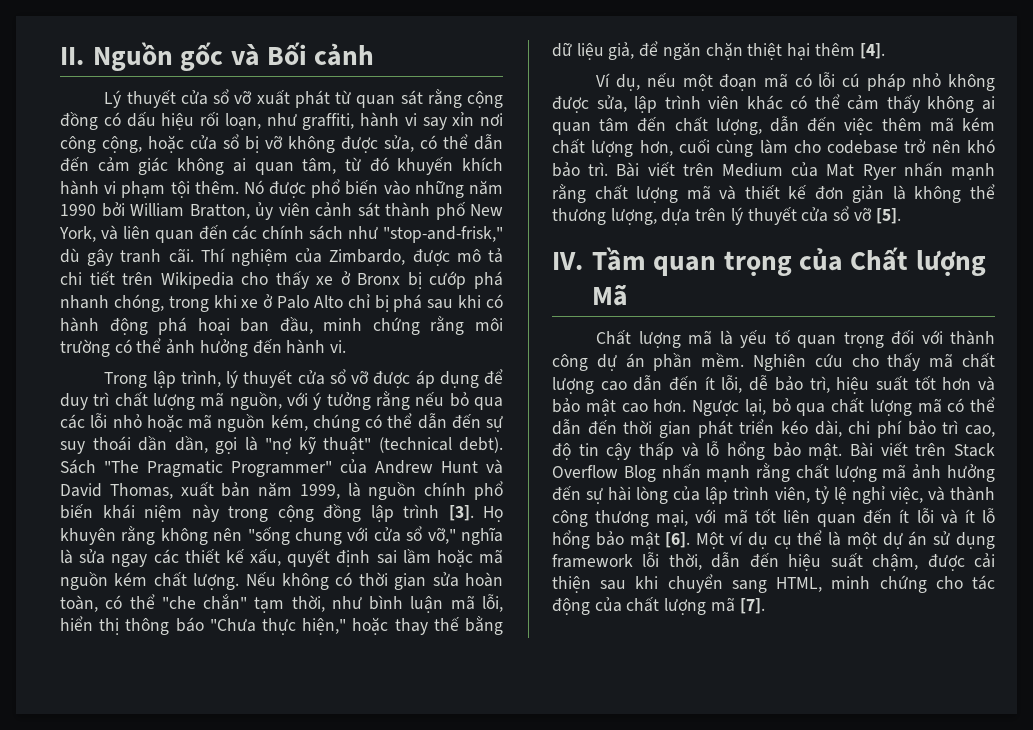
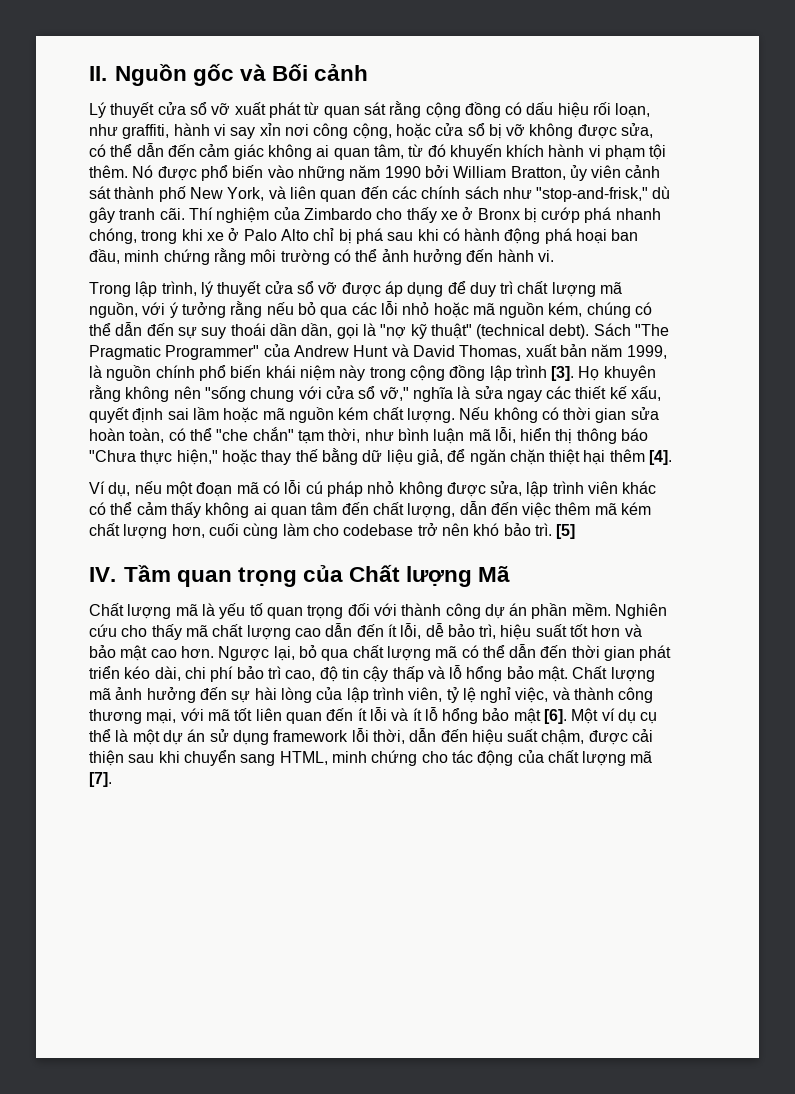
[329,248,503,266] [60,271,234,289] Zimbardo, được mô tả chi tiết trên Wikipedia -> [303,208,372,220] Zimbardo
[616,162,995,180] [552,184,995,203] [552,206,901,225] Bài viết trên Medium của Mat Ryer nhấn mạnh rằng chất lượng mã và thiết kế đơn giản là không thể thương lượng, dựa trên lý thuyết cửa sổ vỡ [5]. -> [556,524,576,539] [5]
[850,442,995,457] [552,463,829,482] Bài viết trên Stack Overflow Blog nhấn mạnh rằng chất -> [572,666,608,679] Chất

